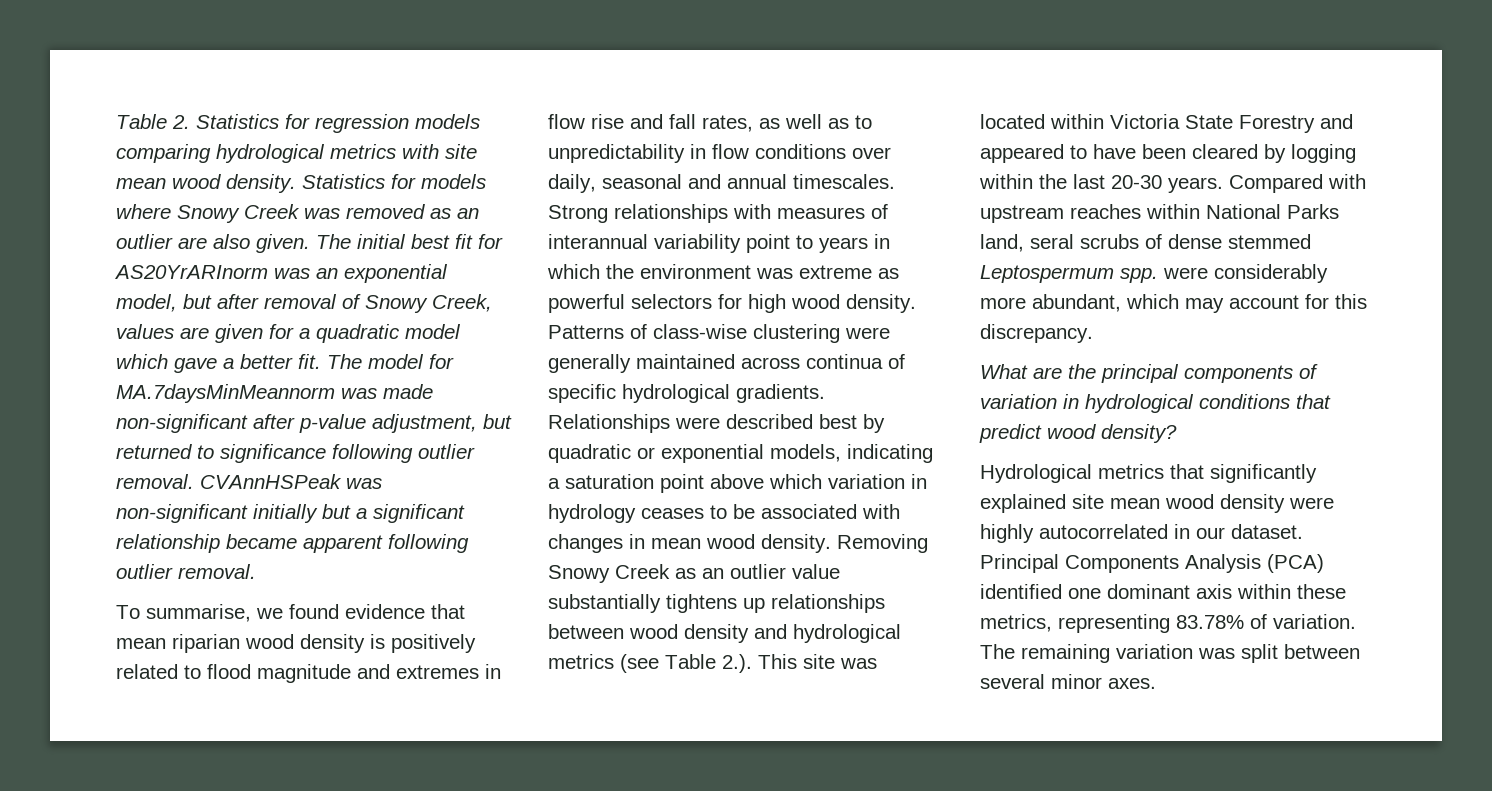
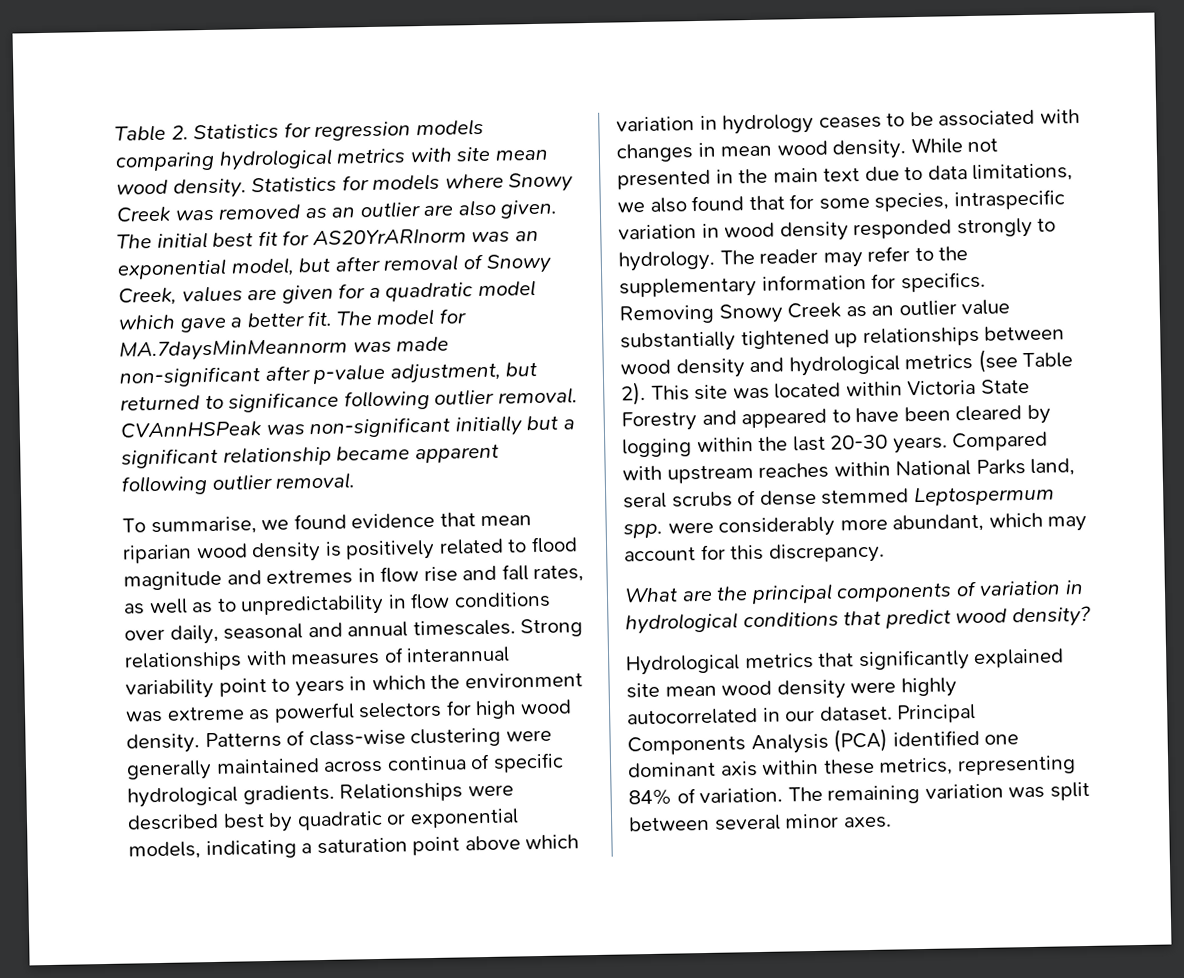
(831, 543) none -> [910,137,999,155] [617,163,1074,190] [617,189,1065,213] [618,217,1057,242] [618,246,969,272] [619,271,986,299] While not presented in the main text due to data limitations, we also found that for some species, intraspecific variation in wood density responded strongly to hydrology. The reader may refer to the supplementary information for specifics.
[666,594,737,613] tightens -> [740,329,830,350] tightened
[722,654,752,673] 2.). -> [621,382,646,406] 2).
[1176,615,1244,629] 83.78% -> [628,788,672,806] 84%

